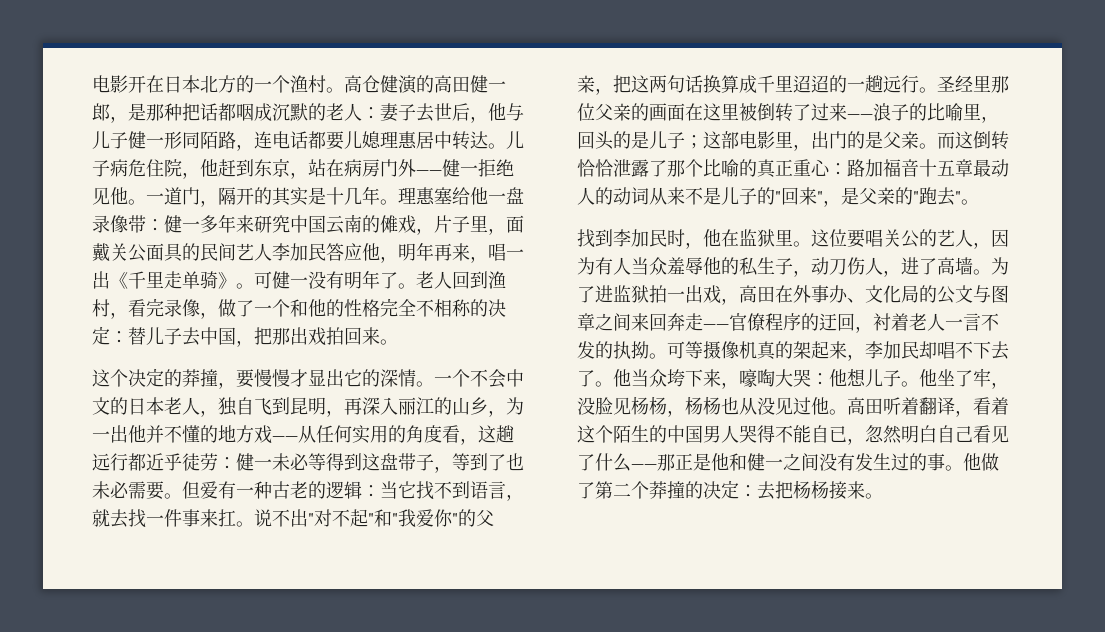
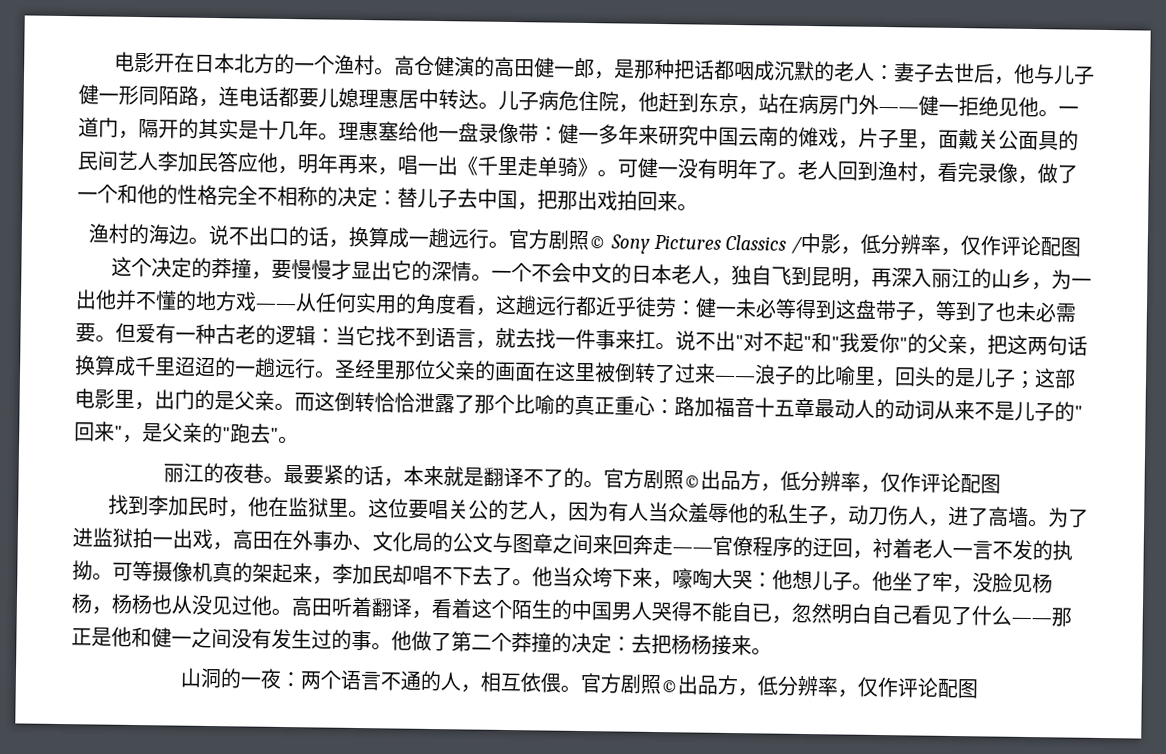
(398, 342) none -> [88,223,1081,257] // 渔村的海边。说不出口的话，换算成一趟远行。官方剧照© Sony Pictures Classics /中影，低分辨率，仅作评论配图
(979, 202) none -> [162,462,1001,494] // 丽江的夜巷。最要紧的话，本来就是翻译不了的。官方剧照©出品方，低分辨率，仅作评论配图
(883, 496) none -> [179,667,978,699] // 山洞的一夜：两个语言不通的人，相互依偎。官方剧照©出品方，低分辨率，仅作评论配图

